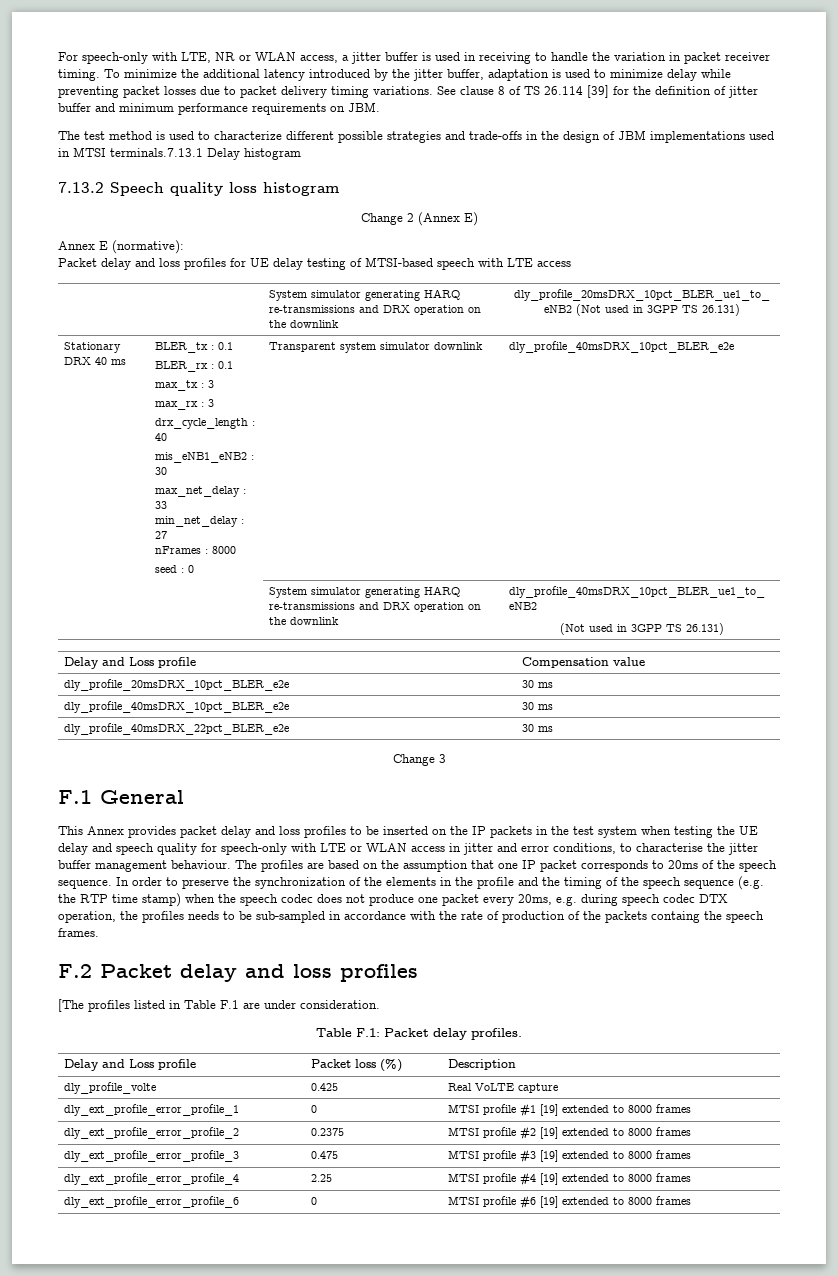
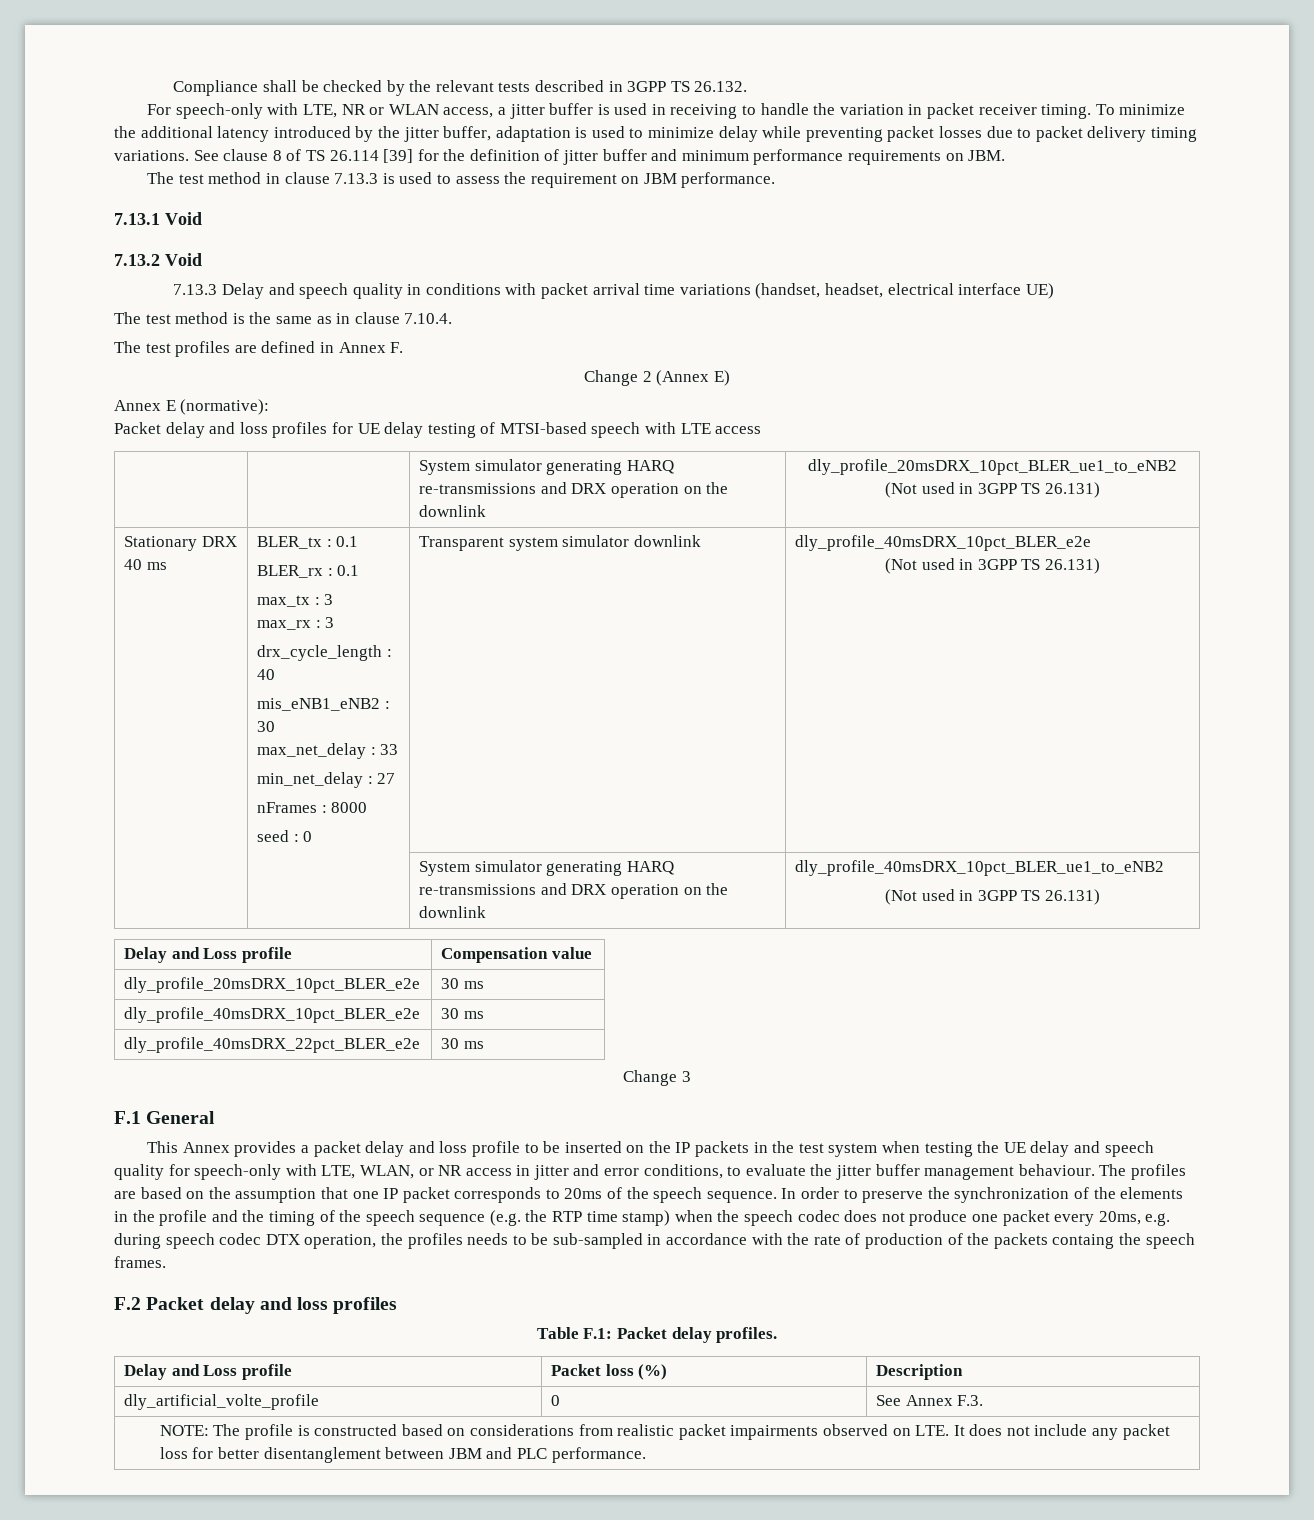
(58, 56) none -> [173,80,748,96] Compliance shall be checked by the relevant tests described in 3GPP TS 26.132. //
[156,130,774,143] [58,147,301,160] [58,182,339,196] is used to characterize different possible strategies and trade-offs in the design of JBM implementations used in MTSI terminals.7.13.1 Delay histogram // 7.13.2 Speech quality loss histogram -> [265,172,776,188] [114,212,202,225] [114,253,202,266] [173,283,1054,299] [114,312,453,324] [114,341,404,357] in clause 7.13.3 is used to assess the requirement on JBM performance. // 7.13.1 Void // 7.13.2 Void // 7.13.3 Delay and speech quality in conditions with packet arrival time variations (handset, headset, electrical interface UE) // The test method is the same as in clause 7.10.4. // The test profiles are defined in Annex F.
(734, 347) none -> [885,558,1100,574] // (Not used in 3GPP TS 26.131)
(176, 832) none -> [300,1145,309,1153] a
[304,826,346,838] profiles -> [471,1141,520,1157] profile
[320,843,407,852] LTE or WLAN -> [321,1165,463,1179] LTE, WLAN, or NR
[636,843,703,852] characterise -> [745,1164,806,1176] evaluate
[58,999,380,1012] // [The profiles listed in Table F.1 are under consideration. -> (398, 1305) none
[63,1082,156,1094] [310,1083,338,1091] [447,1083,558,1093] [63,1104,239,1116] [310,1105,317,1113] [447,1103,691,1117] [63,1127,239,1139] [310,1128,344,1136] [447,1126,691,1140] [63,1150,239,1162] [310,1151,338,1159] [447,1149,691,1163] [63,1173,239,1185] [310,1174,332,1182] [447,1172,691,1186] [63,1196,239,1208] [310,1197,317,1205] [447,1195,691,1209] dly_profile_volte | 0.425 | Real VoLTE capture // dly_ext_profile_error_profile_1 | 0 | MTSI profile #1 [19] extended to 8000 frames // dly_ext_profile_error_profile_2 | 0.2375 | MTSI profile #2 [19] extended to 8000 frames // dly_ext_profile_error_profile_3 | 0.475 | MTSI profile #3 [19] extended to 8000 frames // dly_ext_profile_error_profile_4 | 2.25 | MTSI profile #4 [19] extended to 8000 frames // dly_ext_profile_error_profile_6 | 0 | MTSI profile #6 [19] extended to 8000 frames -> [124,1394,320,1410] [551,1395,561,1406] [876,1395,984,1406] [159,1424,1170,1440] [159,1447,646,1463] dly_artificial_volte_profile | 0 | See Annex F.3. // NOTE: The profile is constructed based on considerations from realistic packet impairments observed on LTE. It does not include any packet loss for better disentanglement between JBM and PLC performance.

